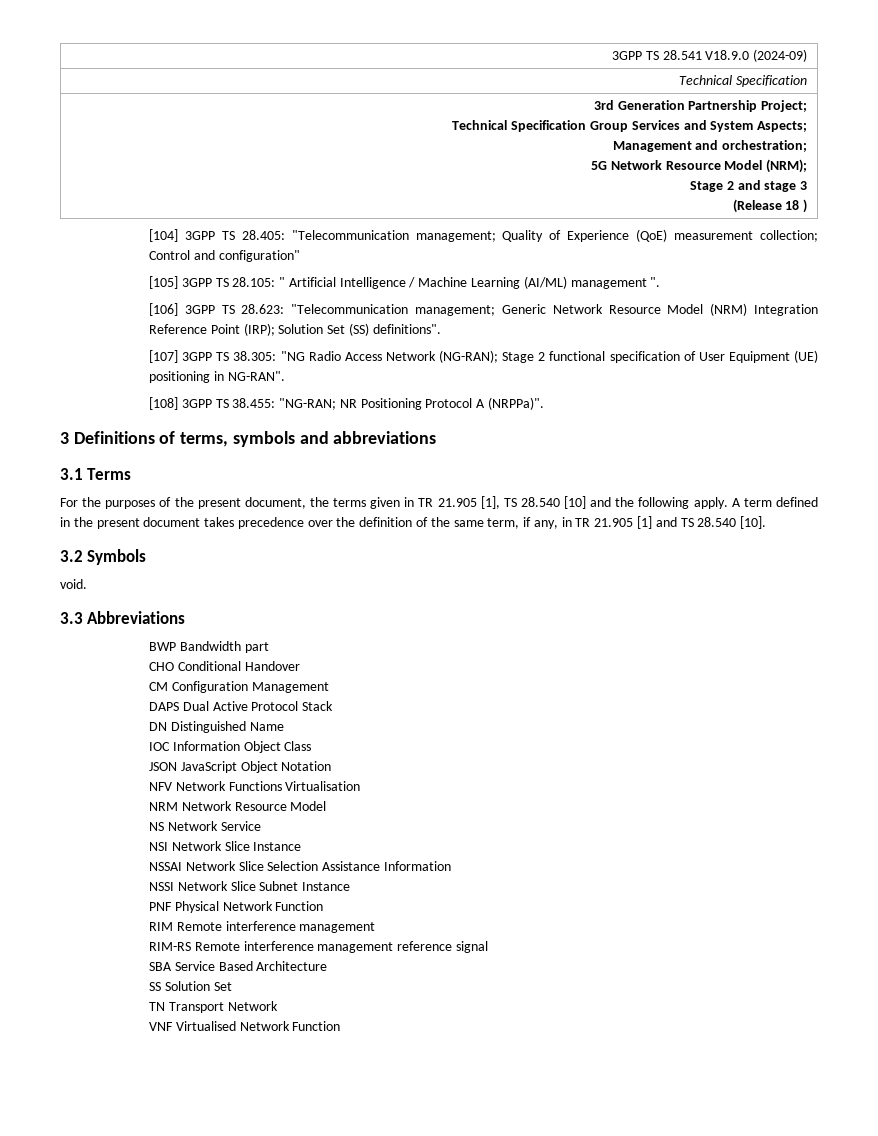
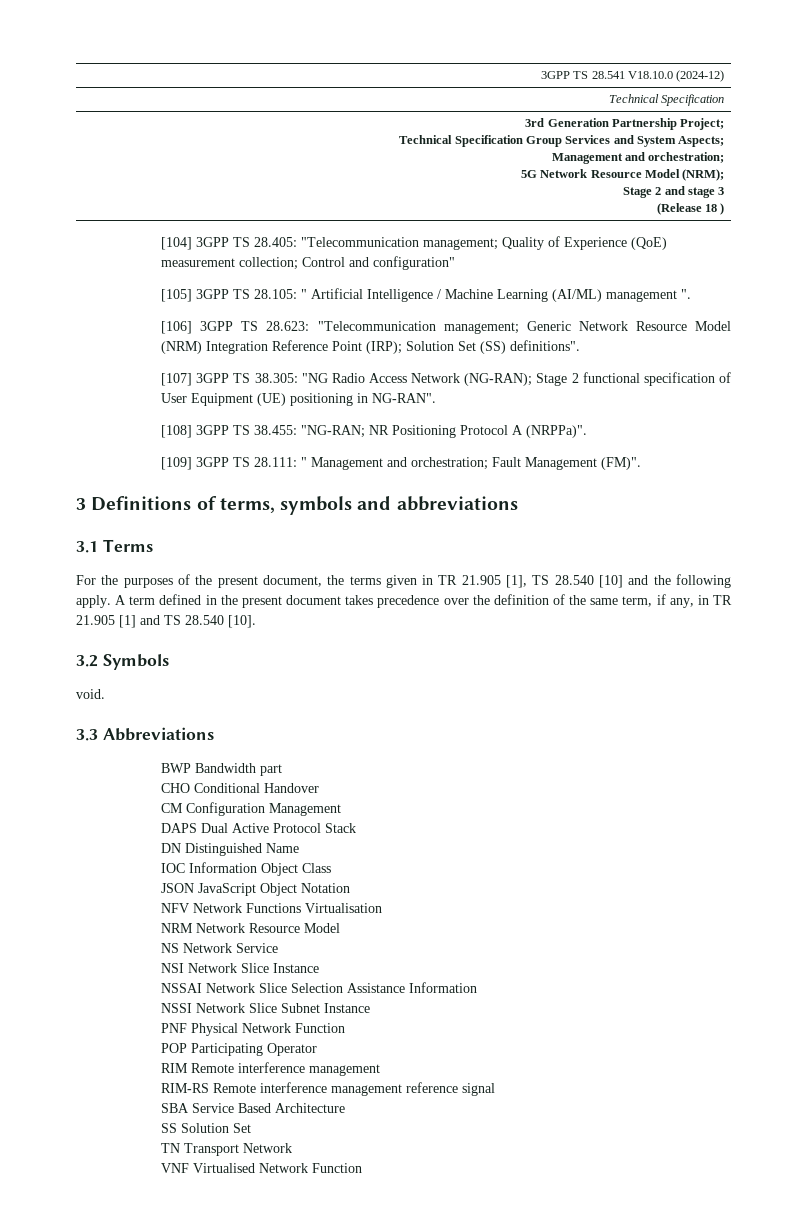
[705,49,808,62] V18.9.0 (2024-09) -> [628,70,725,82] V18.10.0 (2024-12)
(545, 403) none -> [161,457,642,470] // [109] 3GPP TS 28.111: " Management and orchestration; Fault Management (FM)".
(324, 906) none -> [161,1043,318,1056] // POP Participating Operator

